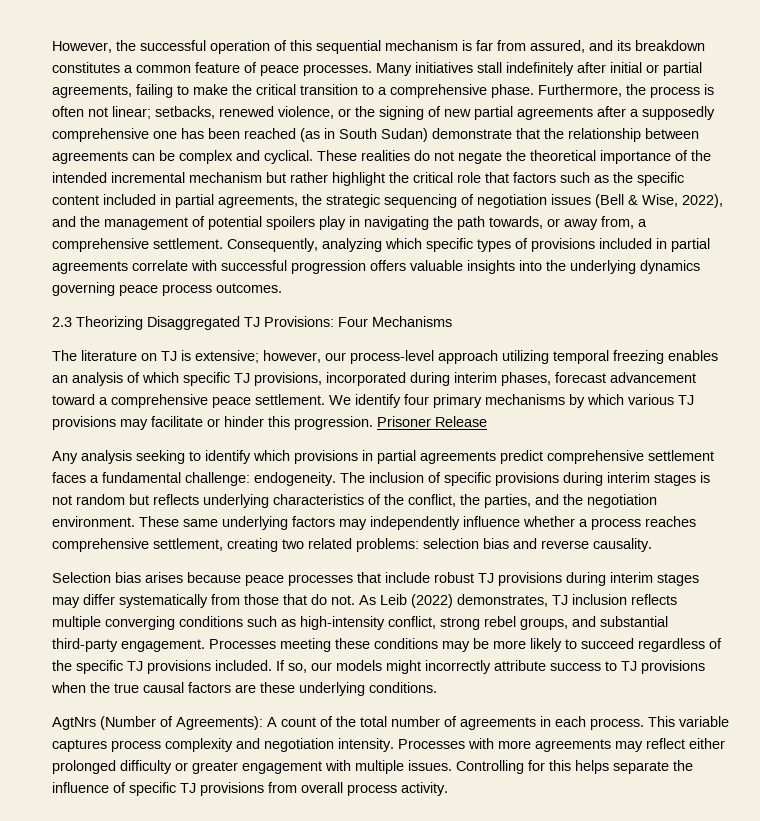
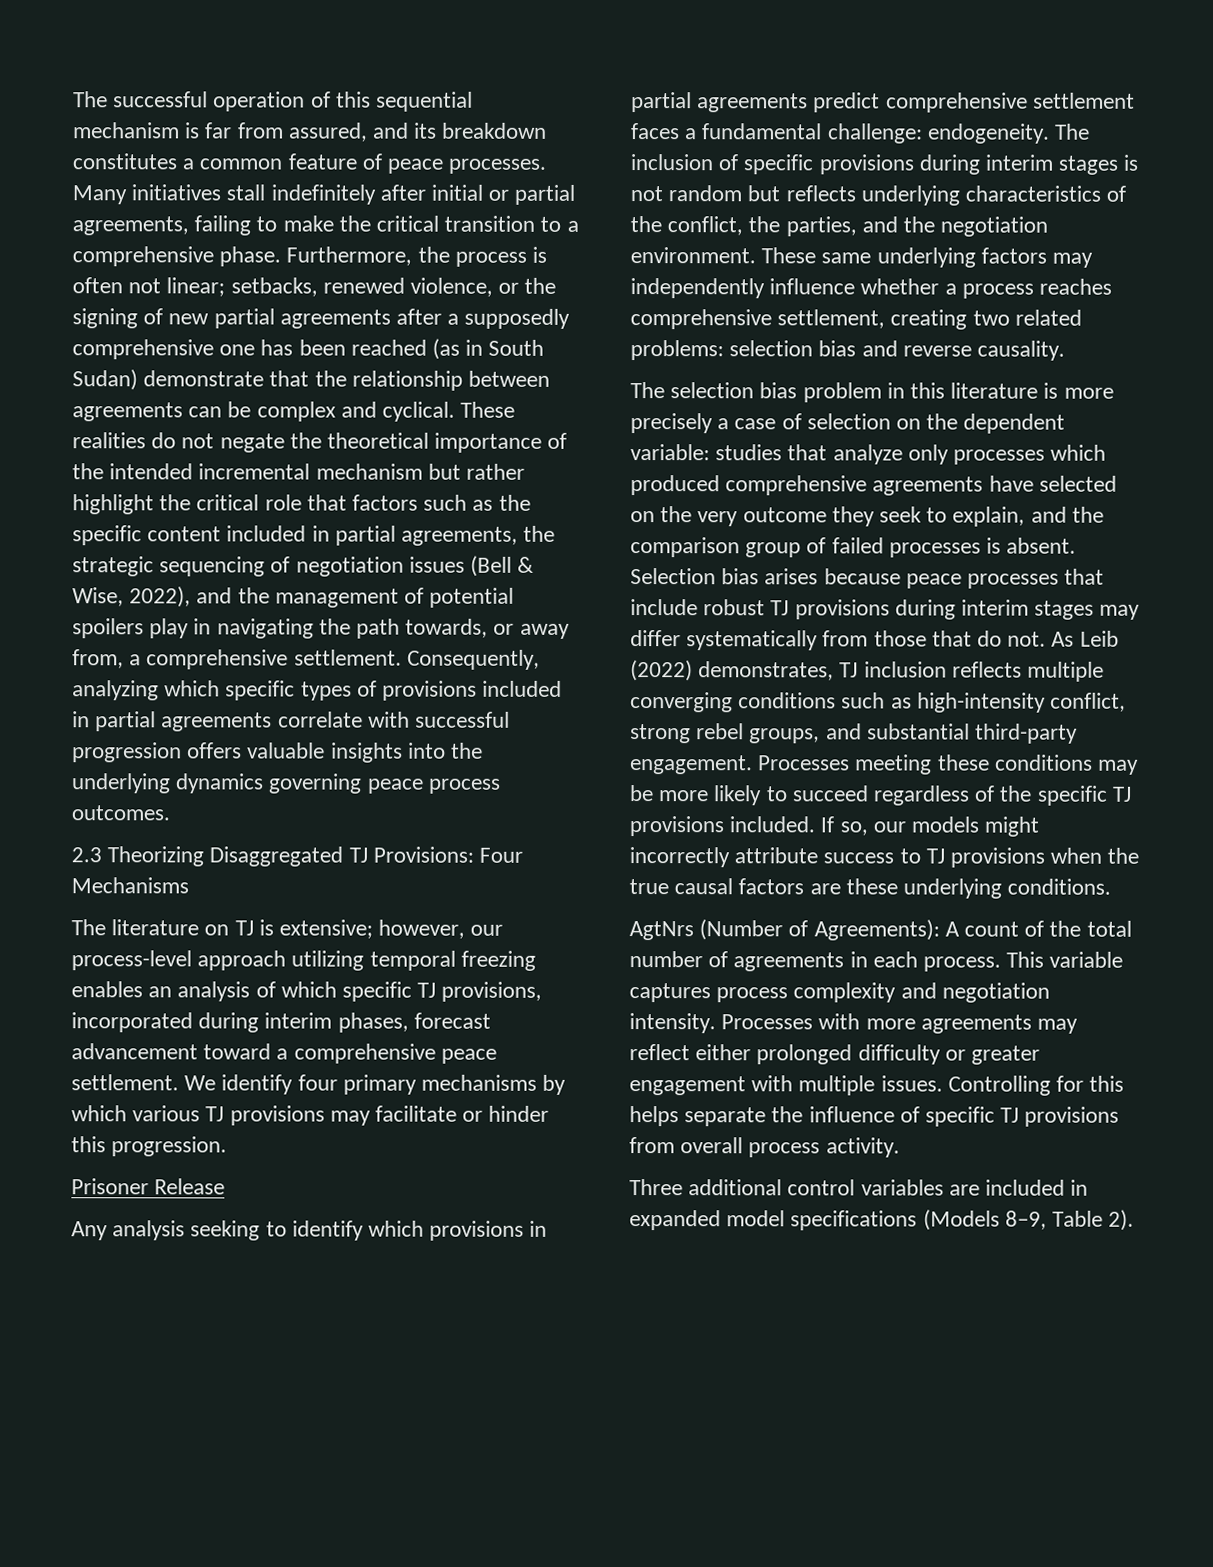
[52,40,136,53] However, the -> [73,91,108,108] The
(373, 423) none -> (228, 1146) //
(652, 545) none -> [630,382,1114,403] [630,413,1066,434] [630,444,1107,465] [630,475,1117,496] [630,506,1104,527] [630,537,1077,558] The selection bias problem in this literature is more precisely a case of selection on the dependent variable: studies that analyze only processes which produced comprehensive agreements have selected on the very outcome they seek to explain, and the comparison group of failed processes is absent.
(448, 789) none -> [629,1179,1089,1196] [629,1209,1135,1231] // Three additional control variables are included in expanded model specifications (Models 8–9, Table 2).

